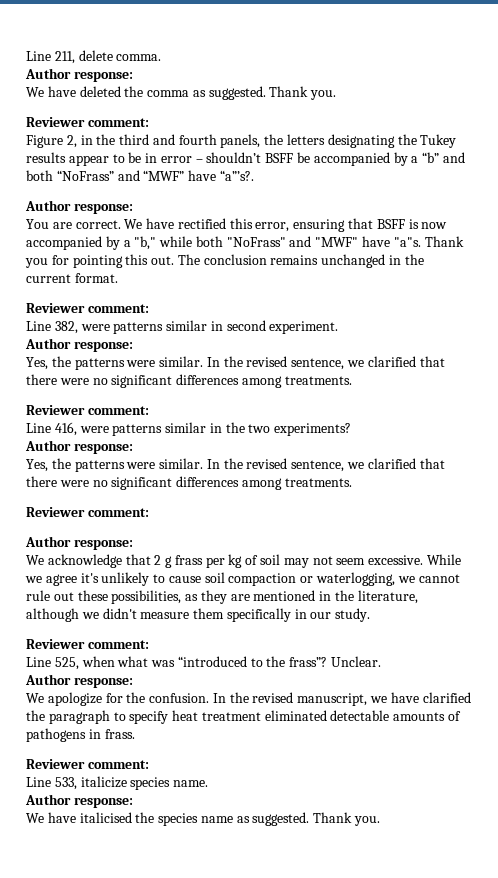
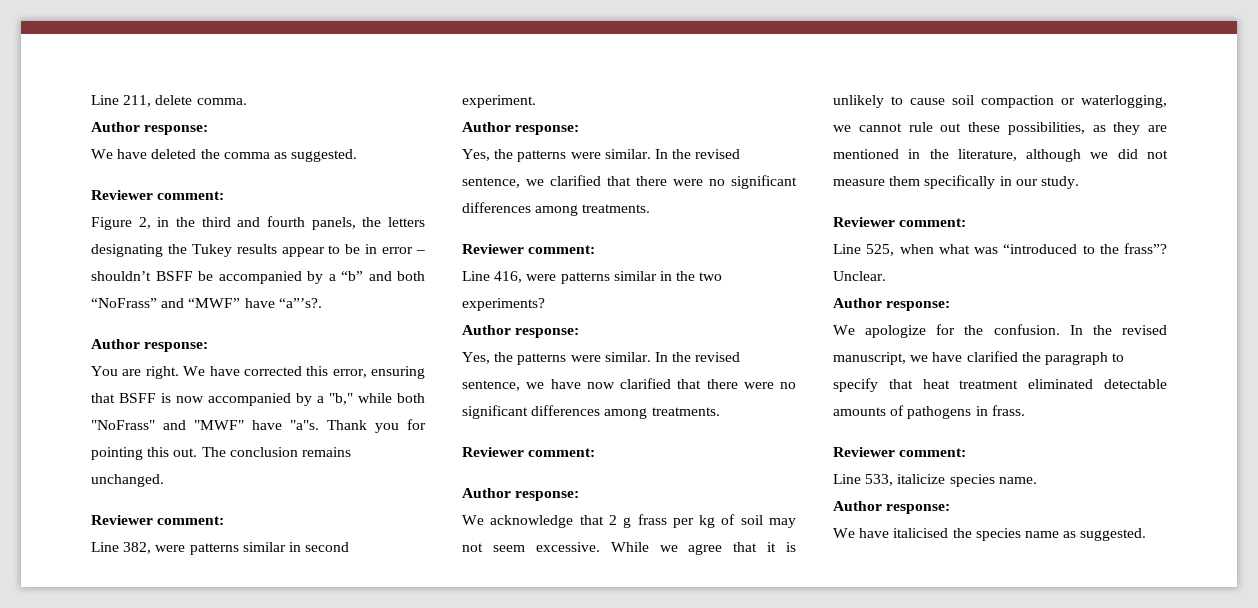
[269,86,337,100] Thank you. -> (358, 155) none
[75,218,226,229] correct. We have rectified -> [145,366,302,379] right. We have corrected
[321,254,424,268] [26,273,118,283] unchanged in the current format. -> [91,474,164,487] unchanged.
(365, 465) none -> [550,379,615,389] have now
[80,573,99,583] it's -> [733,542,796,552] that it is
[102,608,137,619] didn't -> [1117,149,1168,159] did not
(169, 717) none -> [888,379,913,389] that
[313,812,381,826] Thank you. -> (1147, 534) none

